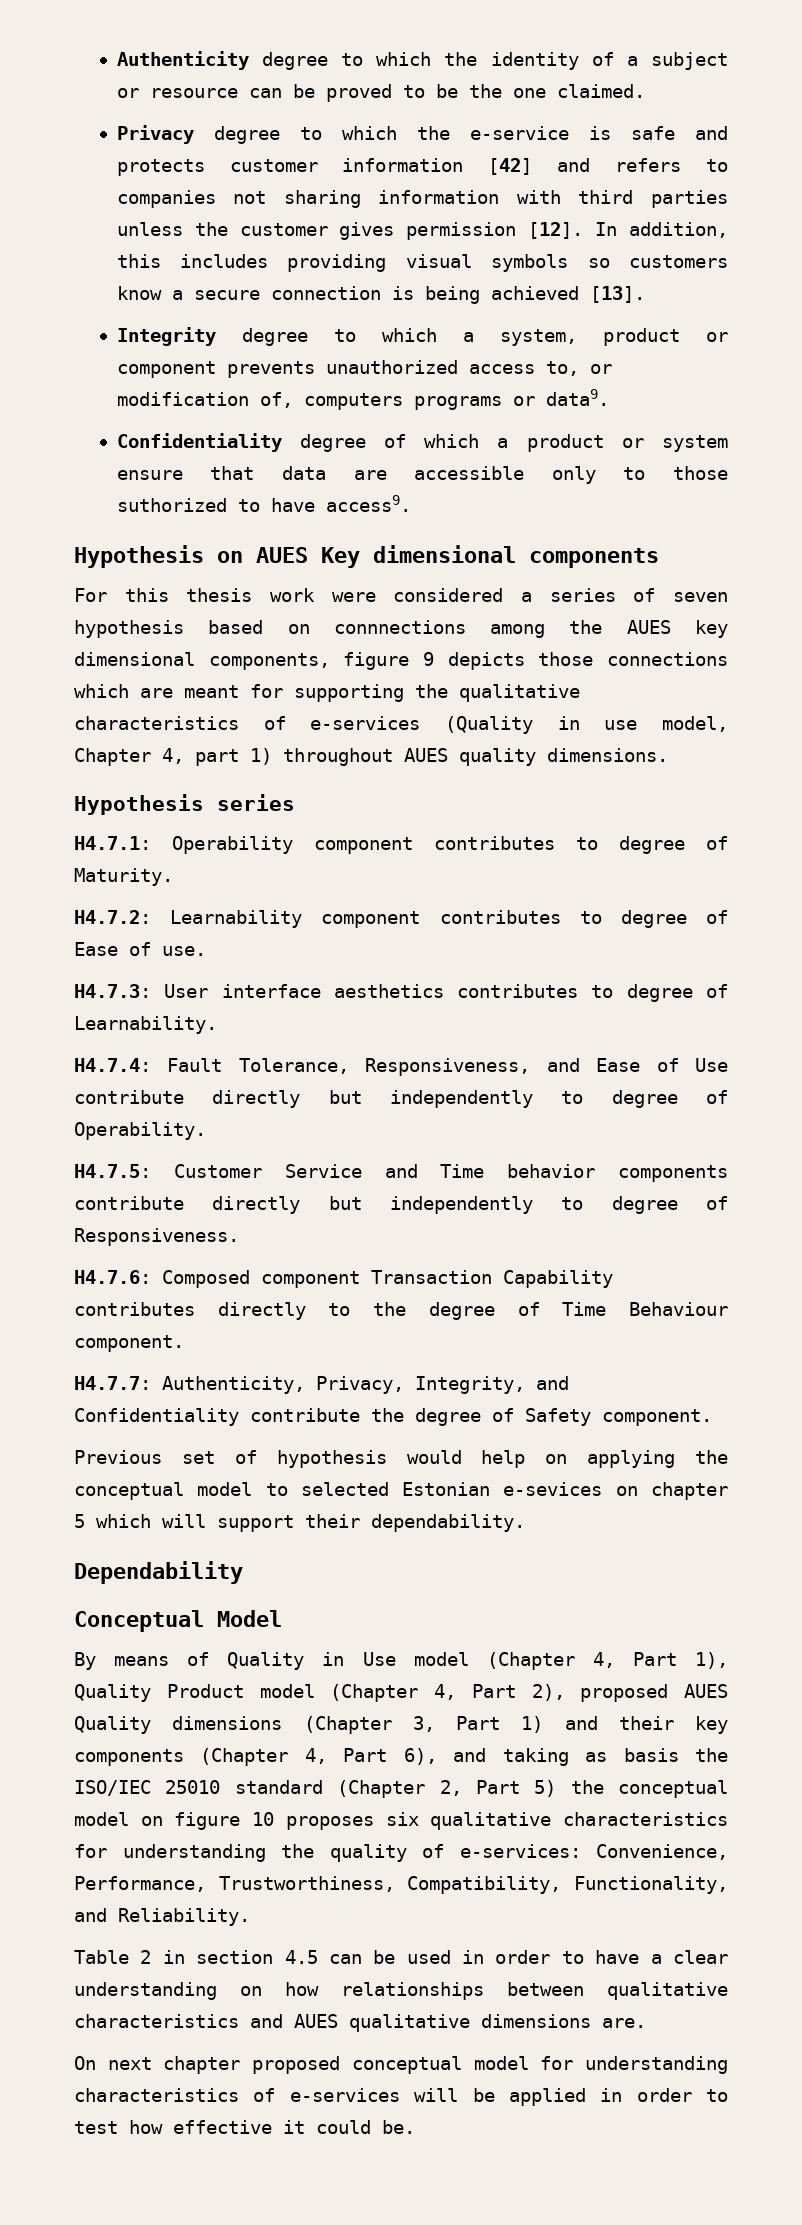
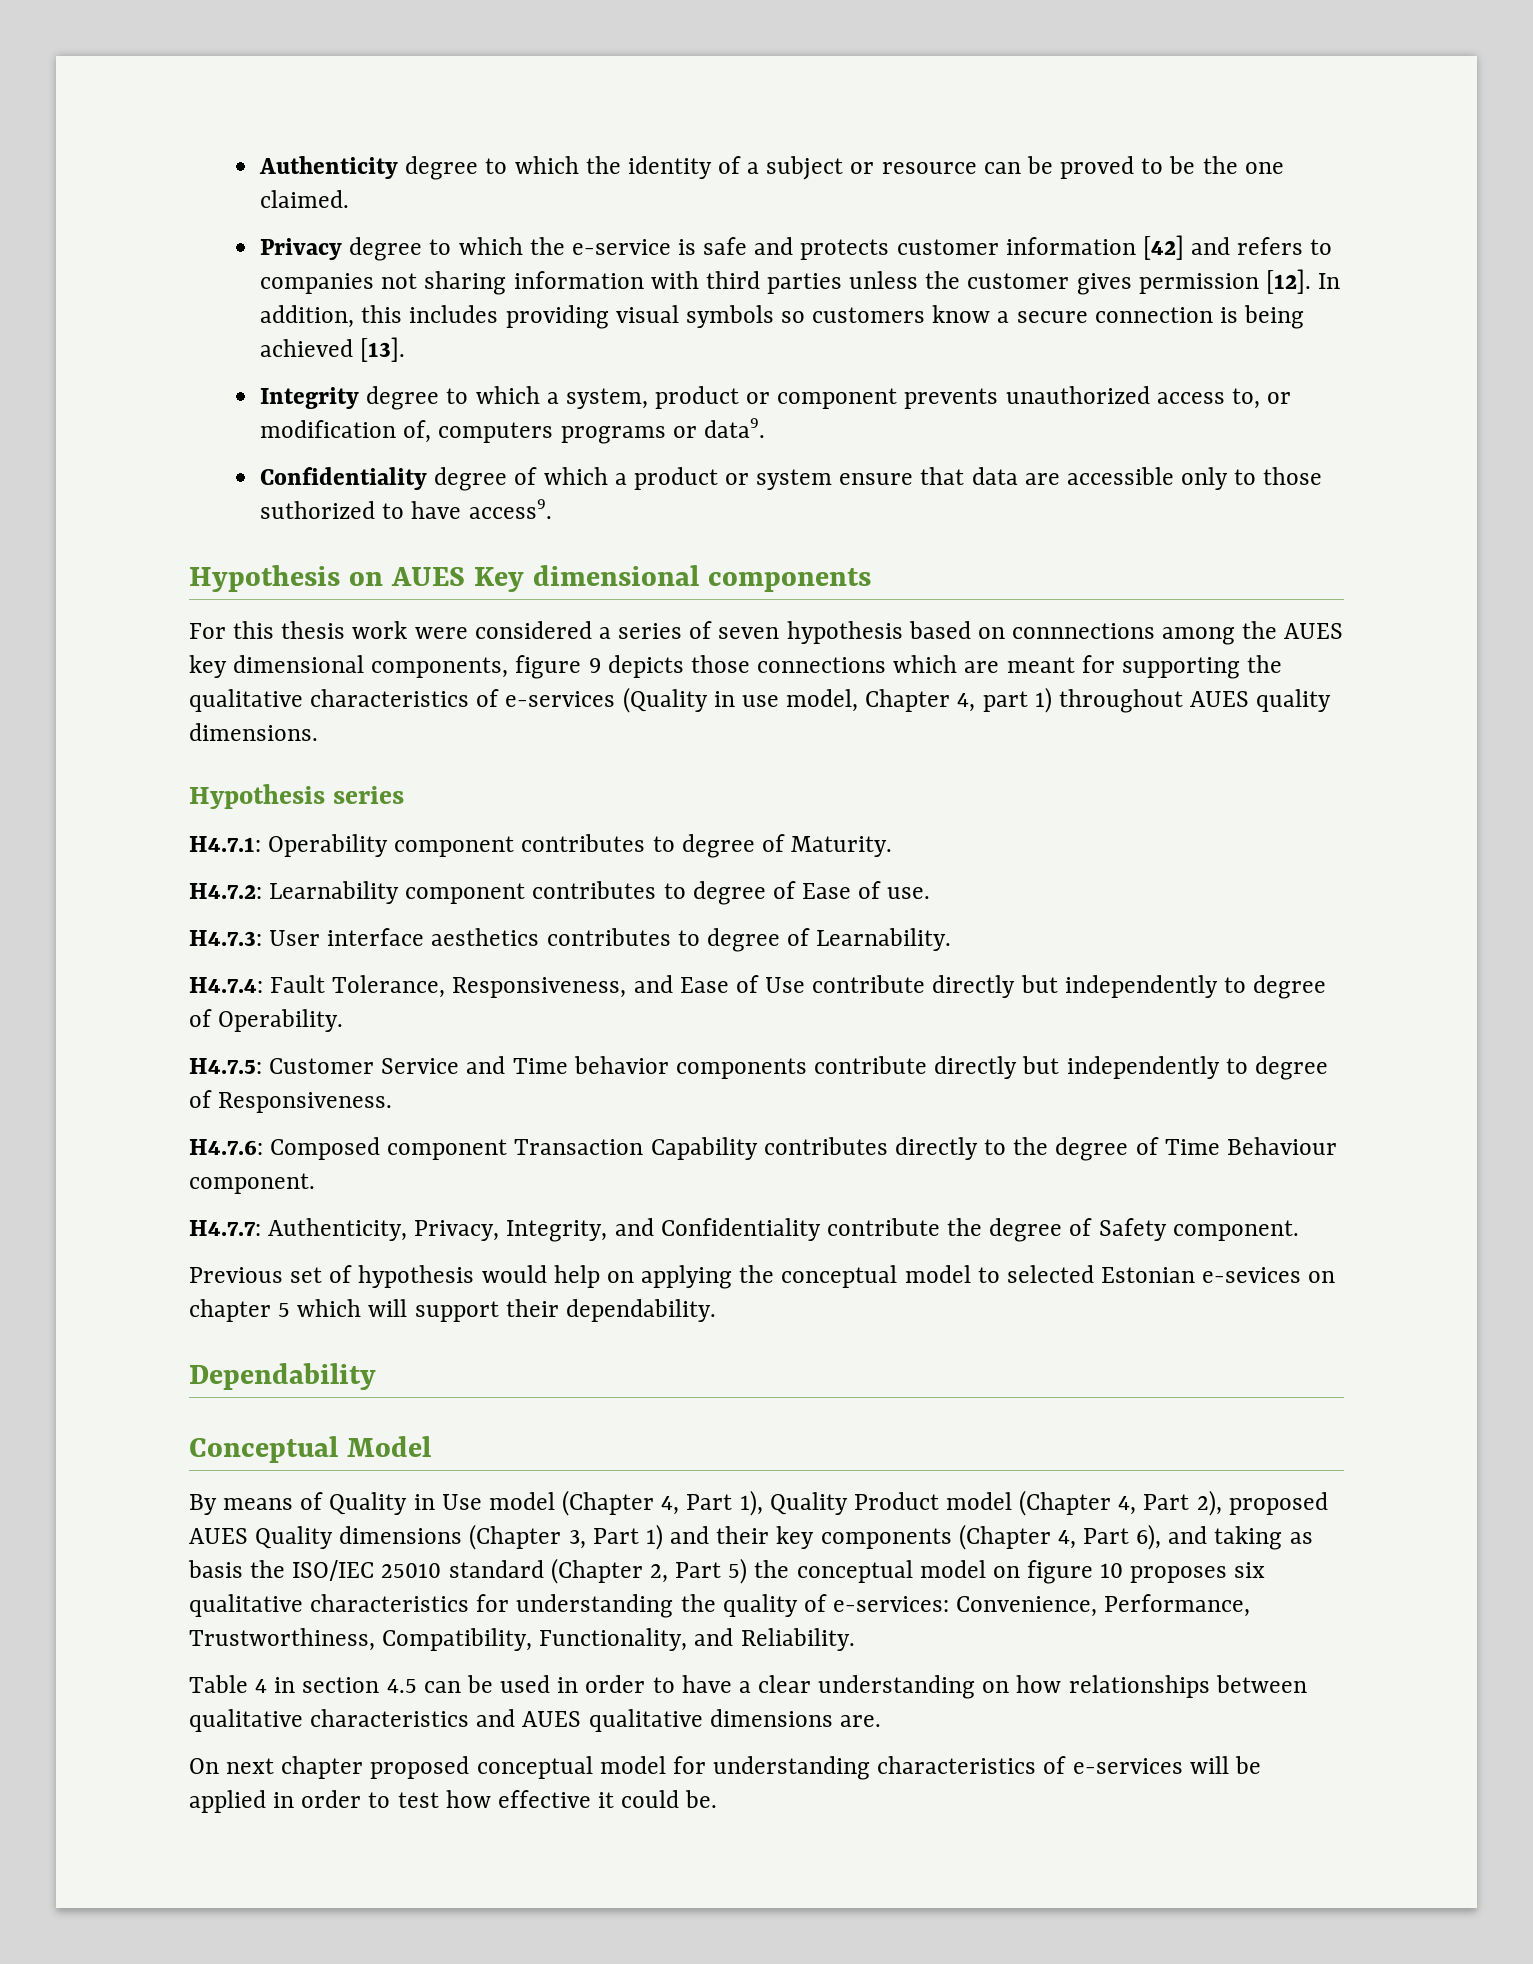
[140,1950,152,1964] 2 -> [255,1679,268,1693] 4

